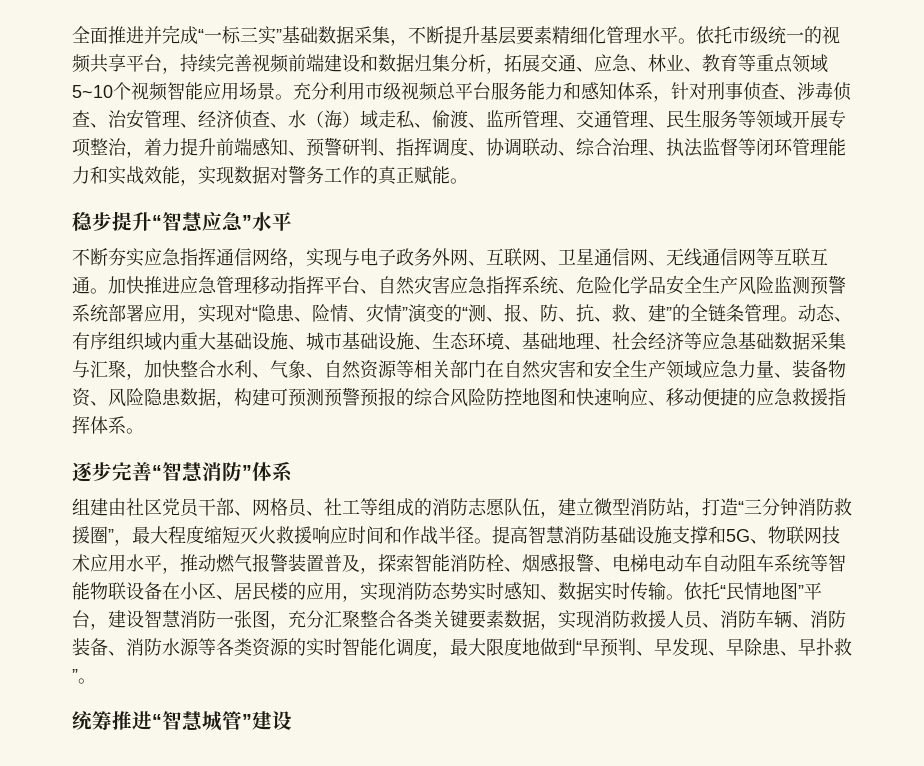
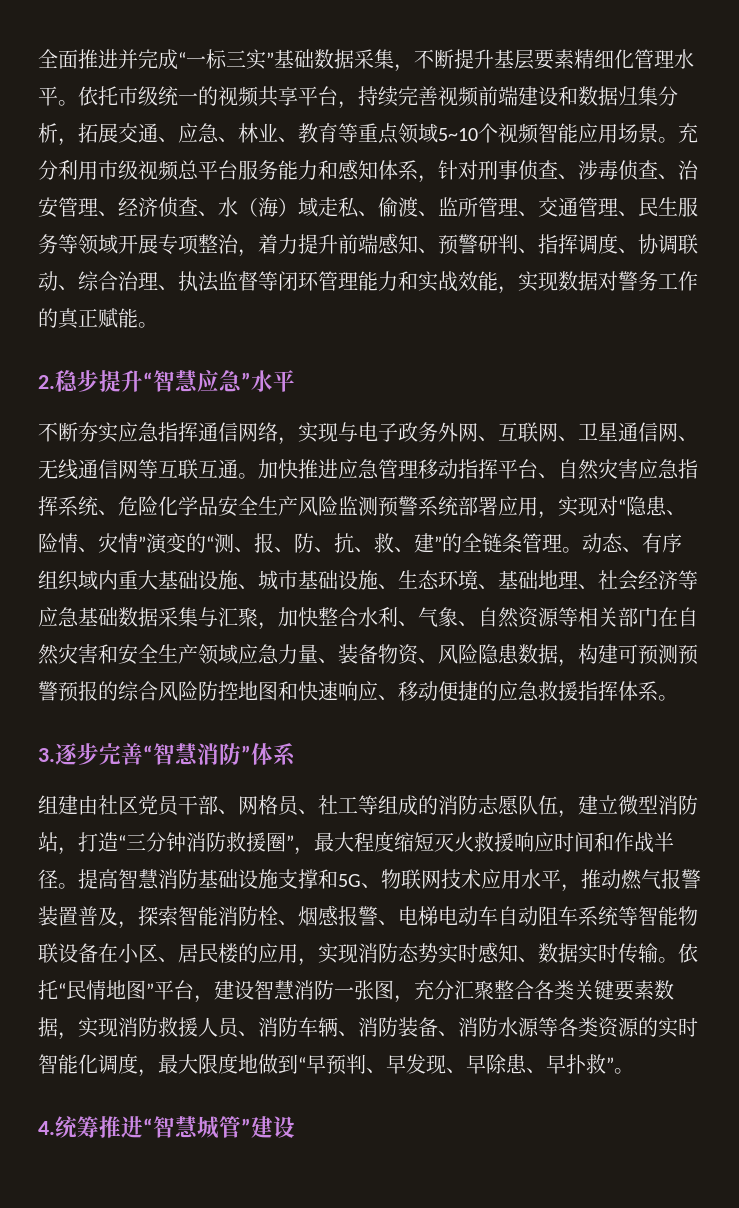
(468, 181) none -> [38,375,55,389] 2.
(144, 431) none -> [38,748,55,762] 3.
(96, 681) none -> [38,1121,55,1135] 4.

